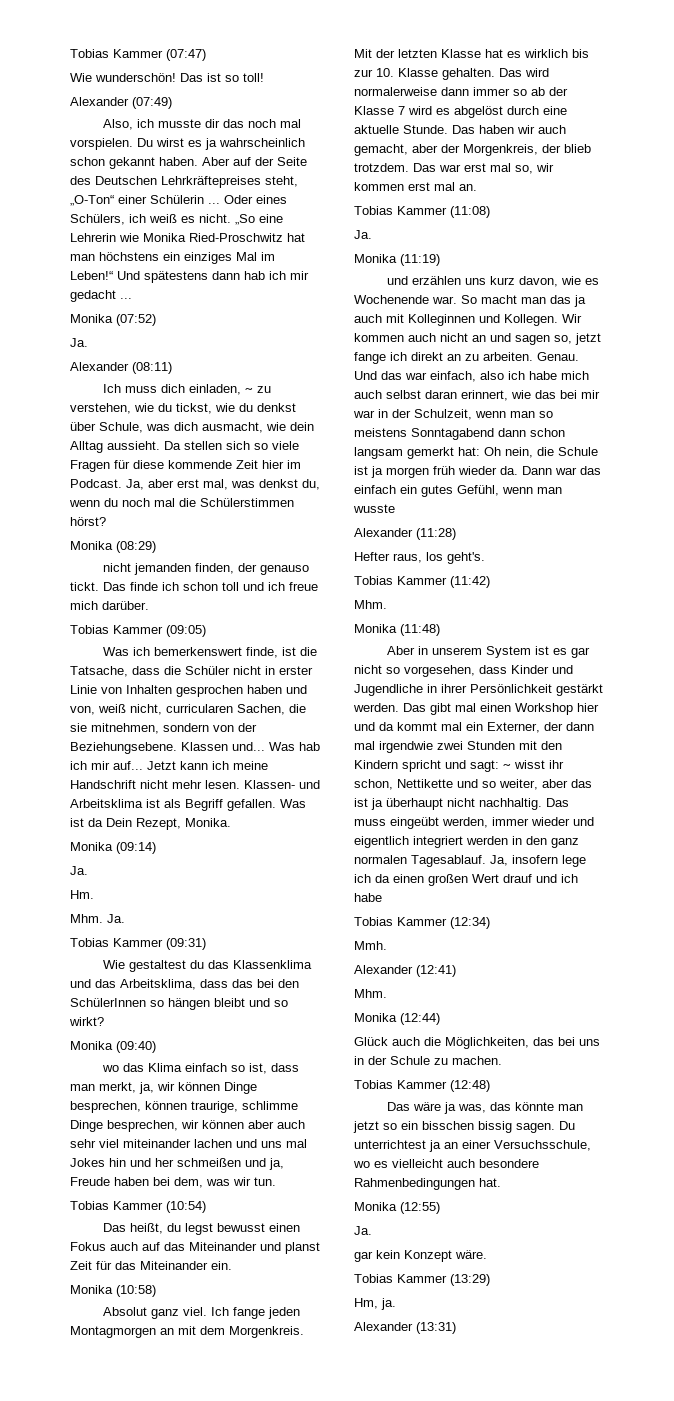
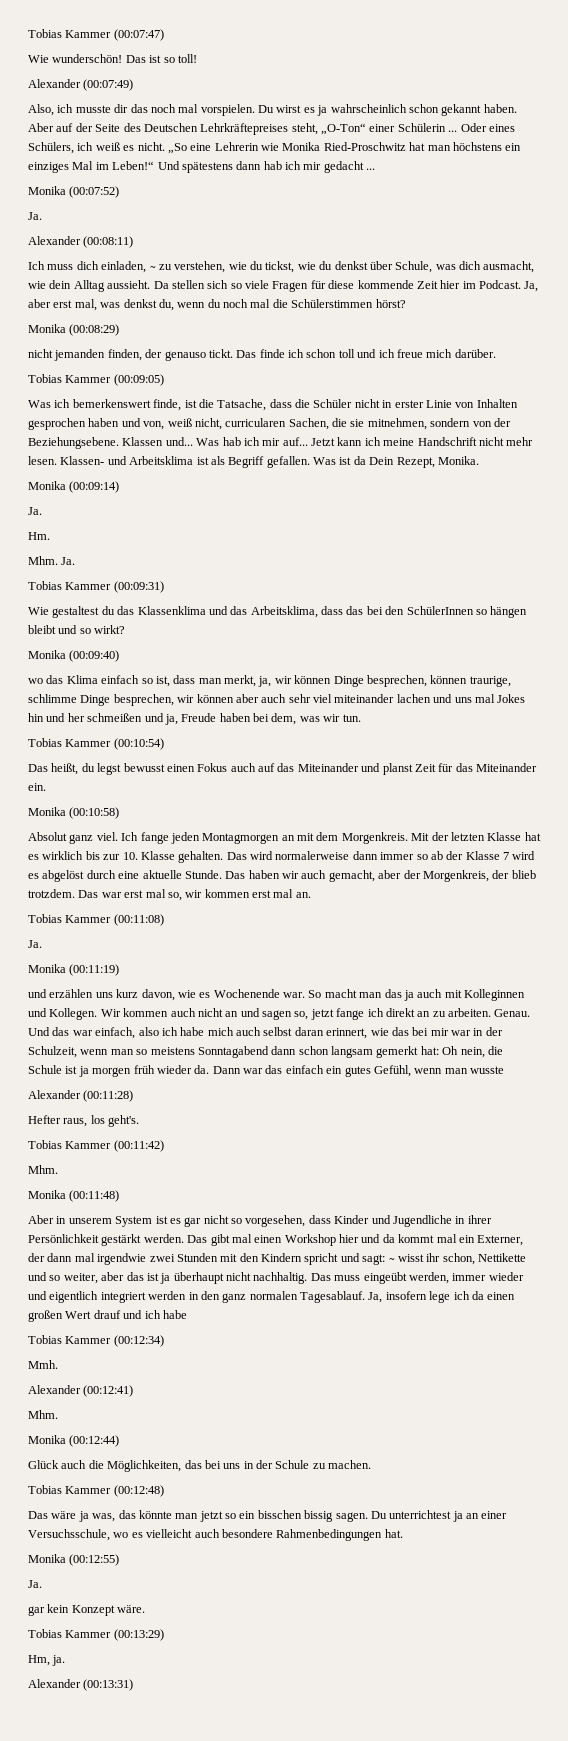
[70,49,206,61] Tobias Kammer (07:47) -> [28,29,164,41] Tobias Kammer (00:07:47)
[132,97,172,109] (07:49) -> [83,79,134,91] (00:07:49)
[116,314,156,326] (07:52) -> [69,186,120,198] (00:07:52)
[132,362,172,374] (08:11) -> [83,236,134,248] (00:08:11)
[116,541,156,553] (08:29) -> [69,324,120,336] (00:08:29)
[166,625,206,637] (09:05) -> [113,374,164,386] (00:09:05)
[116,842,156,854] (09:14) -> [69,481,120,493] (00:09:14)
[166,938,206,950] (09:31) -> [113,581,164,593] (00:09:31)
[116,1041,156,1053] (09:40) -> [69,650,120,662] (00:09:40)
[166,1201,206,1213] (10:54) -> [113,738,164,750] (00:10:54)
[116,1285,156,1297] (10:58) -> [69,807,120,819] (00:10:58)
[450,206,490,218] (11:08) -> [113,914,164,926] (00:11:08)
[400,254,440,266] (11:19) -> [69,964,120,976] (00:11:19)
[416,528,456,540] (11:28) -> [83,1090,134,1102] (00:11:28)
[450,576,490,588] [354,600,387,609] [354,624,440,636] (11:42) // Mhm. // Monika (11:48) -> [113,1140,164,1152] [28,1165,58,1174] [28,1190,120,1202] (00:11:42) // Mhm. // Monika (00:11:48)
[450,917,490,929] (12:34) -> [113,1335,164,1347] (00:12:34)
[416,965,456,977] [354,989,387,998] [354,1013,440,1025] (12:41) // Mhm. // Monika (12:44) -> [83,1385,134,1397] [28,1410,58,1419] [28,1435,120,1447] (00:12:41) // Mhm. // Monika (00:12:44)
[450,1080,490,1092] (12:48) -> [113,1485,164,1497] (00:12:48)
[400,1202,440,1214] (12:55) -> [69,1554,120,1566] (00:12:55)
[450,1274,490,1286] (13:29) -> [113,1629,164,1641] (00:13:29)
[416,1322,456,1334] (13:31) -> [83,1679,134,1691] (00:13:31)

